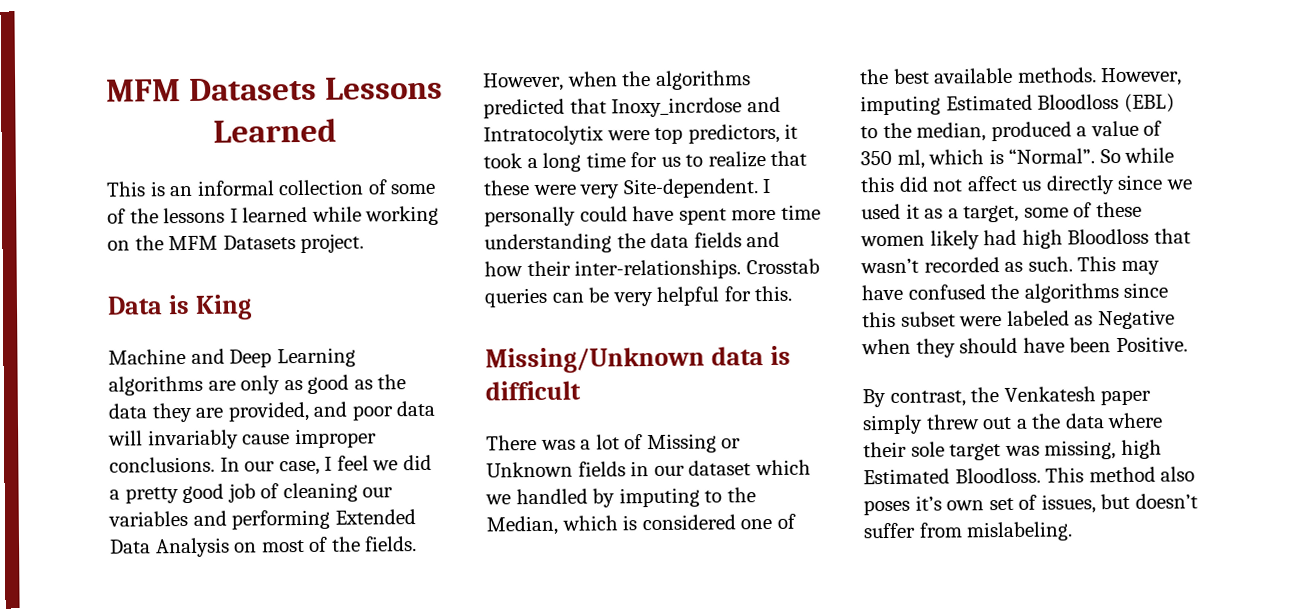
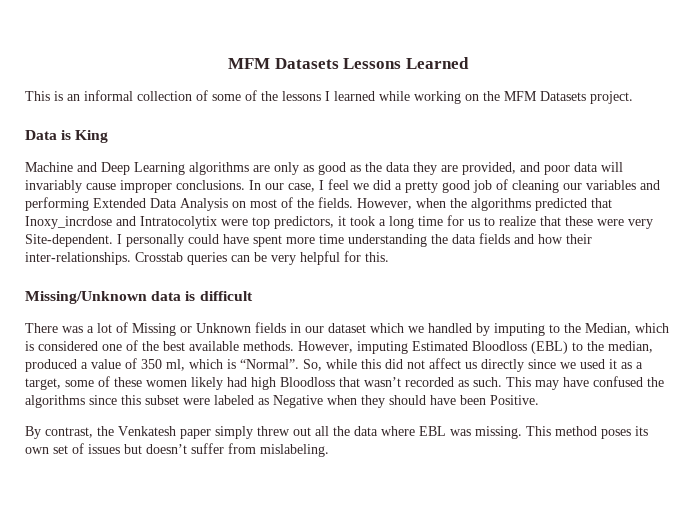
[1099,148,1121,164] So -> [303,359,322,371] So,
[1015,418,1028,429] a -> [315,426,329,436] all
[863,439,1162,461] [863,466,1196,485] [863,495,942,516] their sole target was missing, high Estimated Bloodloss. This method also poses it’s -> [419,426,648,439] EBL was missing. This method poses its
[1040,494,1096,514] issues, -> [88,444,120,454] issues

